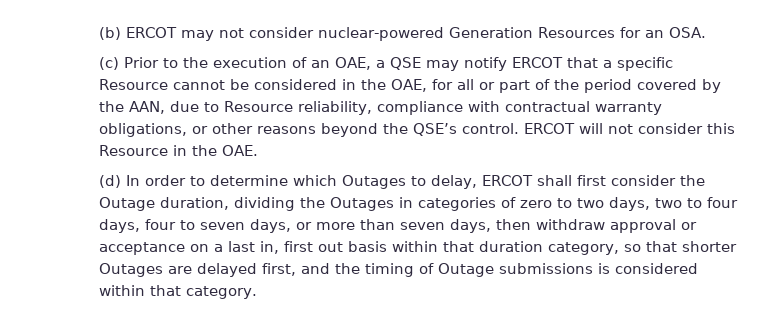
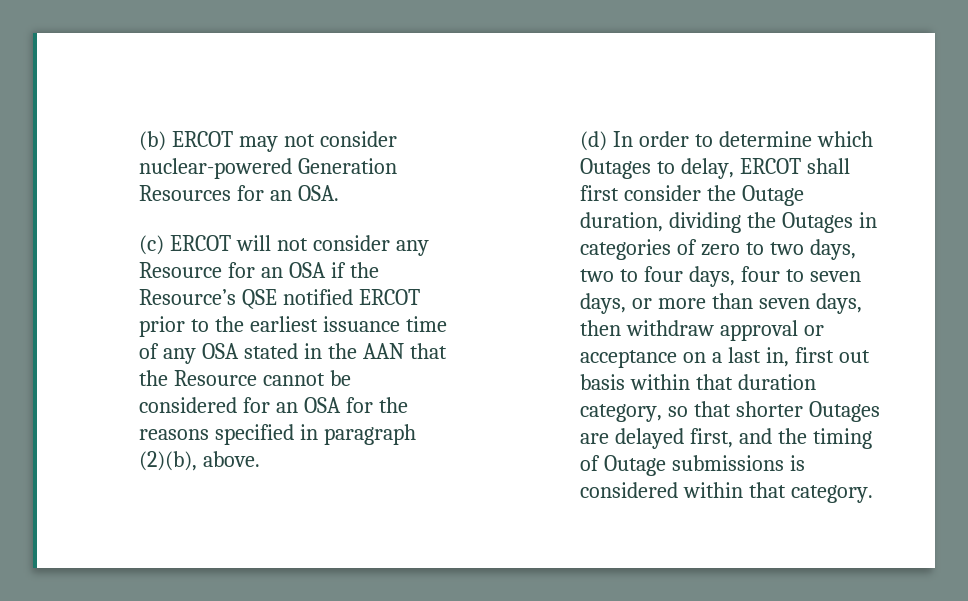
[124,57,674,71] [99,79,722,93] [99,101,663,115] [99,123,736,137] [99,145,259,156] Prior to the execution of an OAE, a QSE may notify ERCOT that a specific Resource cannot be considered in the OAE, for all or part of the period covered by the AAN, due to Resource reliability, compliance with contractual warranty obligations, or other reasons beyond the QSE’s control. ERCOT will not consider this Resource in the OAE. -> [170,235,429,256] [139,262,379,278] [139,289,421,309] [139,316,447,337] [139,343,447,364] [139,370,352,386] [139,397,408,413] [139,424,417,445] [139,451,261,471] ERCOT will not consider any Resource for an OSA if the Resource’s QSE notified ERCOT prior to the earliest issuance time of any OSA stated in the AAN that the Resource cannot be considered for an OSA for the reasons specified in paragraph (2)(b), above.

